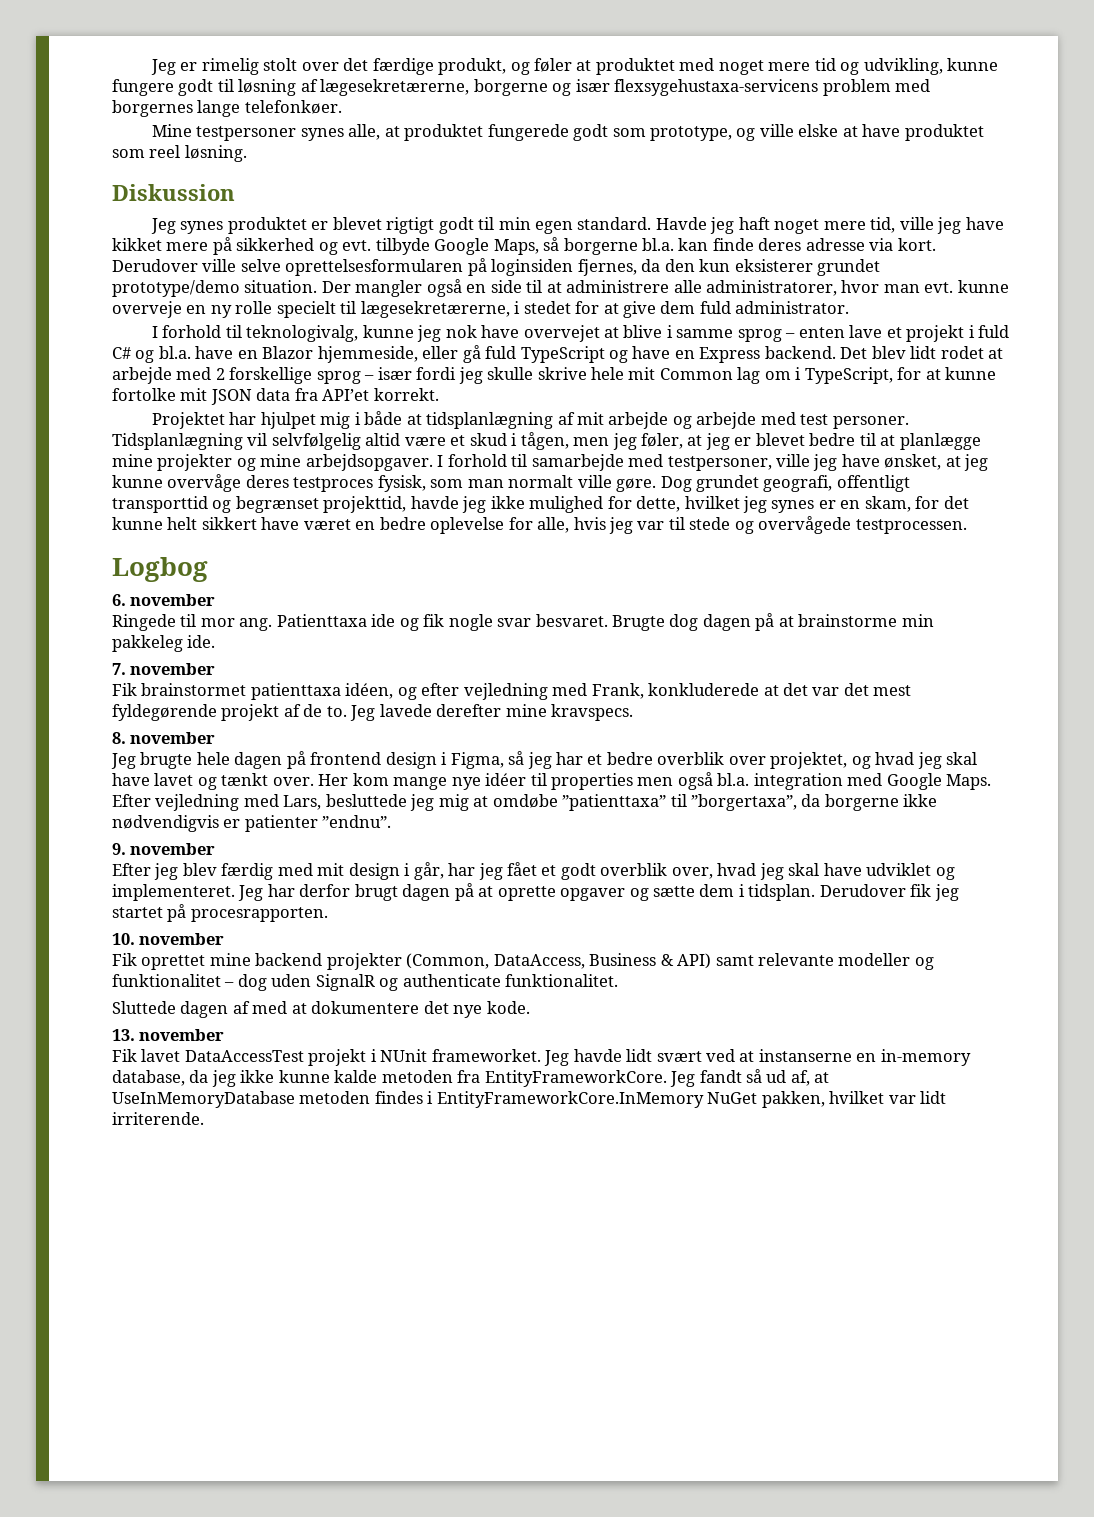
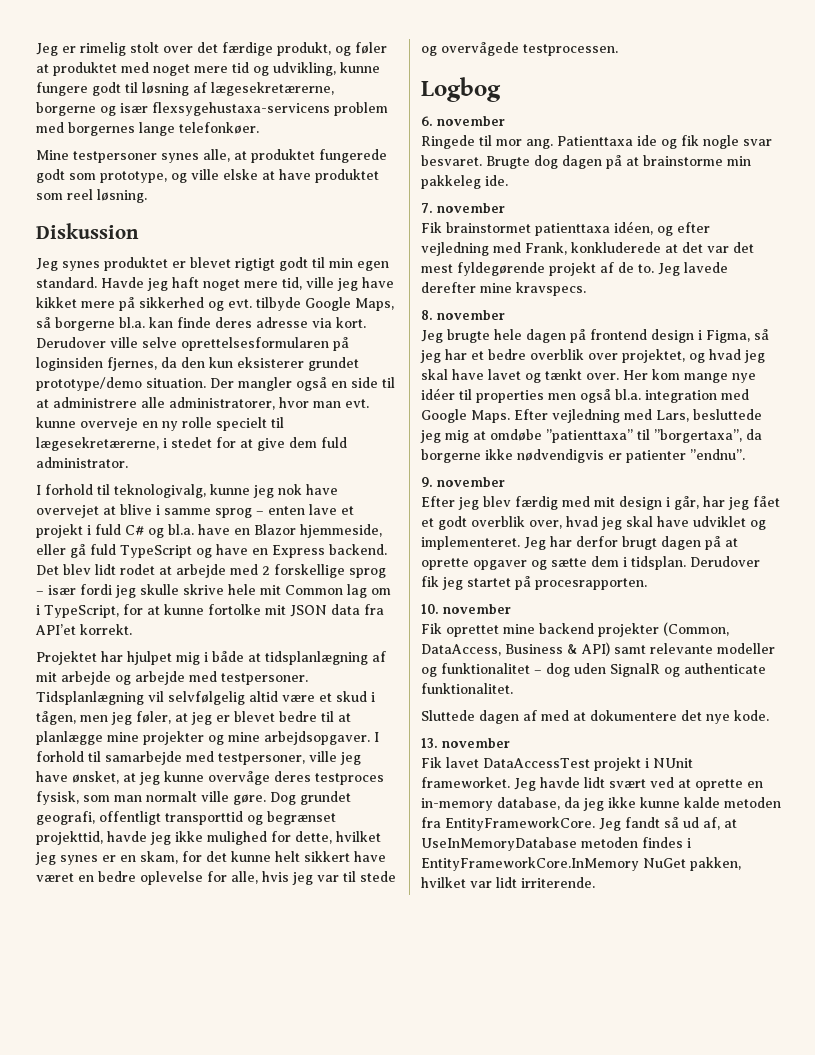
[800,414,909,429] test personer. -> [221,673,308,685] testpersoner.
[758,1049,852,1062] instanserne -> [695,779,743,791] oprette

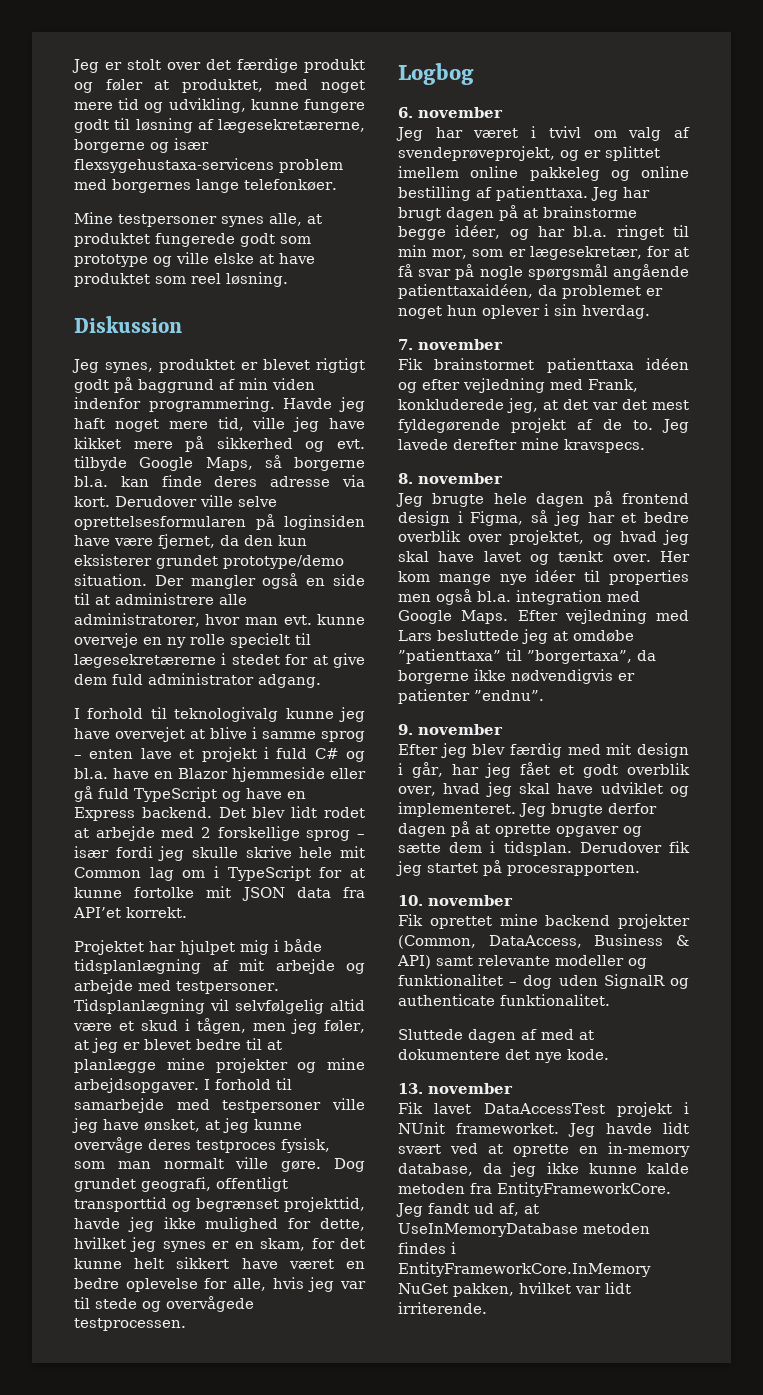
[80,42,126,56] rimelig -> (122, 66) none
[277,42,331,56] produkt, -> [304,59,365,73] produkt
[53,62,117,76] produktet -> [181,79,263,93] produktet,
[100,171,167,183] prototype, -> [74,254,148,267] prototype
[62,261,100,271] synes -> [105,362,153,373] synes,
[312,257,389,271] [36,277,97,288] til min egen standard. -> [114,377,315,393] [74,397,275,412] på baggrund af min viden indenfor programmering.
[107,357,157,371] fjernes, -> [74,534,215,549] have være fjernet,
[36,437,159,451] lægesekretærerne, -> [74,654,216,668] lægesekretærerne
[36,457,128,468] [36,484,206,498] administrator. // I forhold til teknologivalg, -> [148,673,321,688] [74,707,279,722] administrator adgang. // I forhold til teknologivalg
[278,484,302,495] nok -> (365, 714) none
[300,524,382,538] hjemmeside, -> [232,767,325,782] hjemmeside
[44,605,119,618] TypeScript, -> [227,866,311,881] TypeScript
[248,653,261,662] at -> (322, 945) none
[218,753,305,765] testpersoner, -> [222,1100,322,1113] testpersoner
[421,135,772,149] [421,155,751,169] [421,175,508,189] Ringede til mor ang. Patienttaxa ide og fik nogle svar besvaret. Brugte dog dagen på at brainstorme min pakkeleg ide. -> [396,126,690,141] [398,146,660,161] [398,166,689,181] [398,186,650,201] [398,205,637,221] [398,225,689,240] [398,245,689,260] [398,264,689,280] [398,284,663,299] [398,304,650,319] Jeg har været i tvivl om valg af svendeprøveprojekt, og er splittet imellem online pakkeleg og online bestilling af patienttaxa. Jeg har brugt dagen på at brainstorme begge idéer, og har bl.a. ringet til min mor, som er lægesekretær, for at få svar på nogle spørgsmål angående patienttaxaidéen, da problemet er noget hun oplever i sin hverdag.
[614,221,653,235] idéen, -> [646,358,689,370] idéen
(661, 247) none -> [507,398,538,413] jeg,
[656,410,689,422] Lars, -> [398,630,432,641] Lars
[445,430,469,443] mig -> (548, 636) none
[550,536,657,550] har derfor brugt -> [551,803,657,817] brugte derfor
[664,817,679,828] så -> (469, 1208) none

